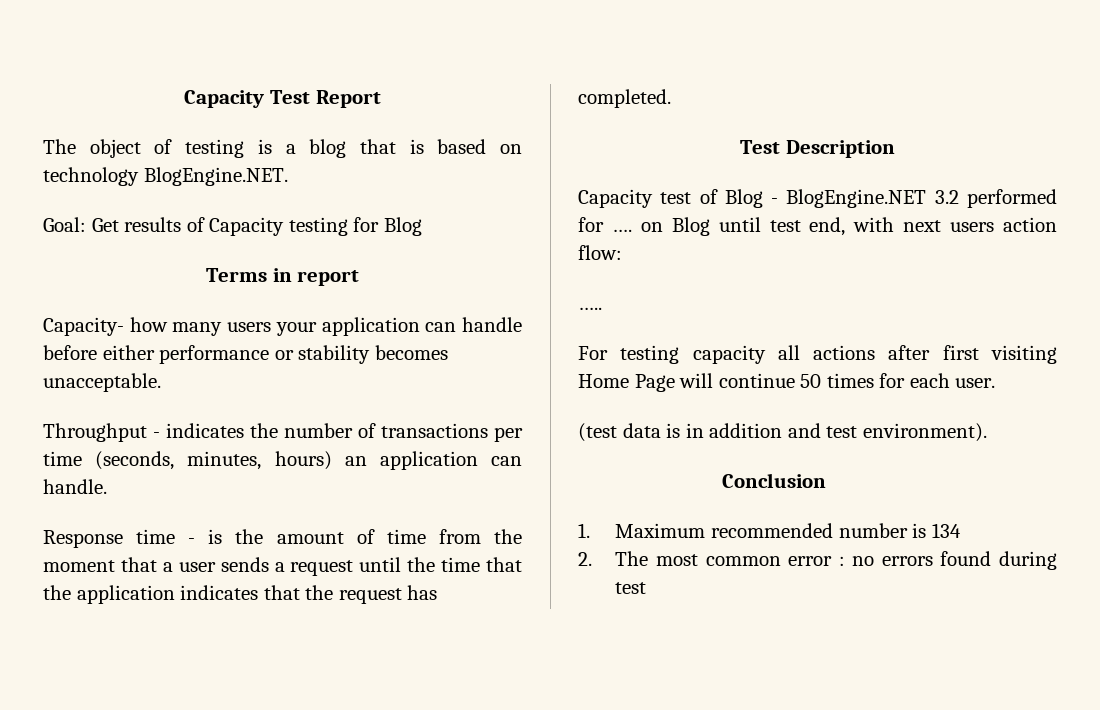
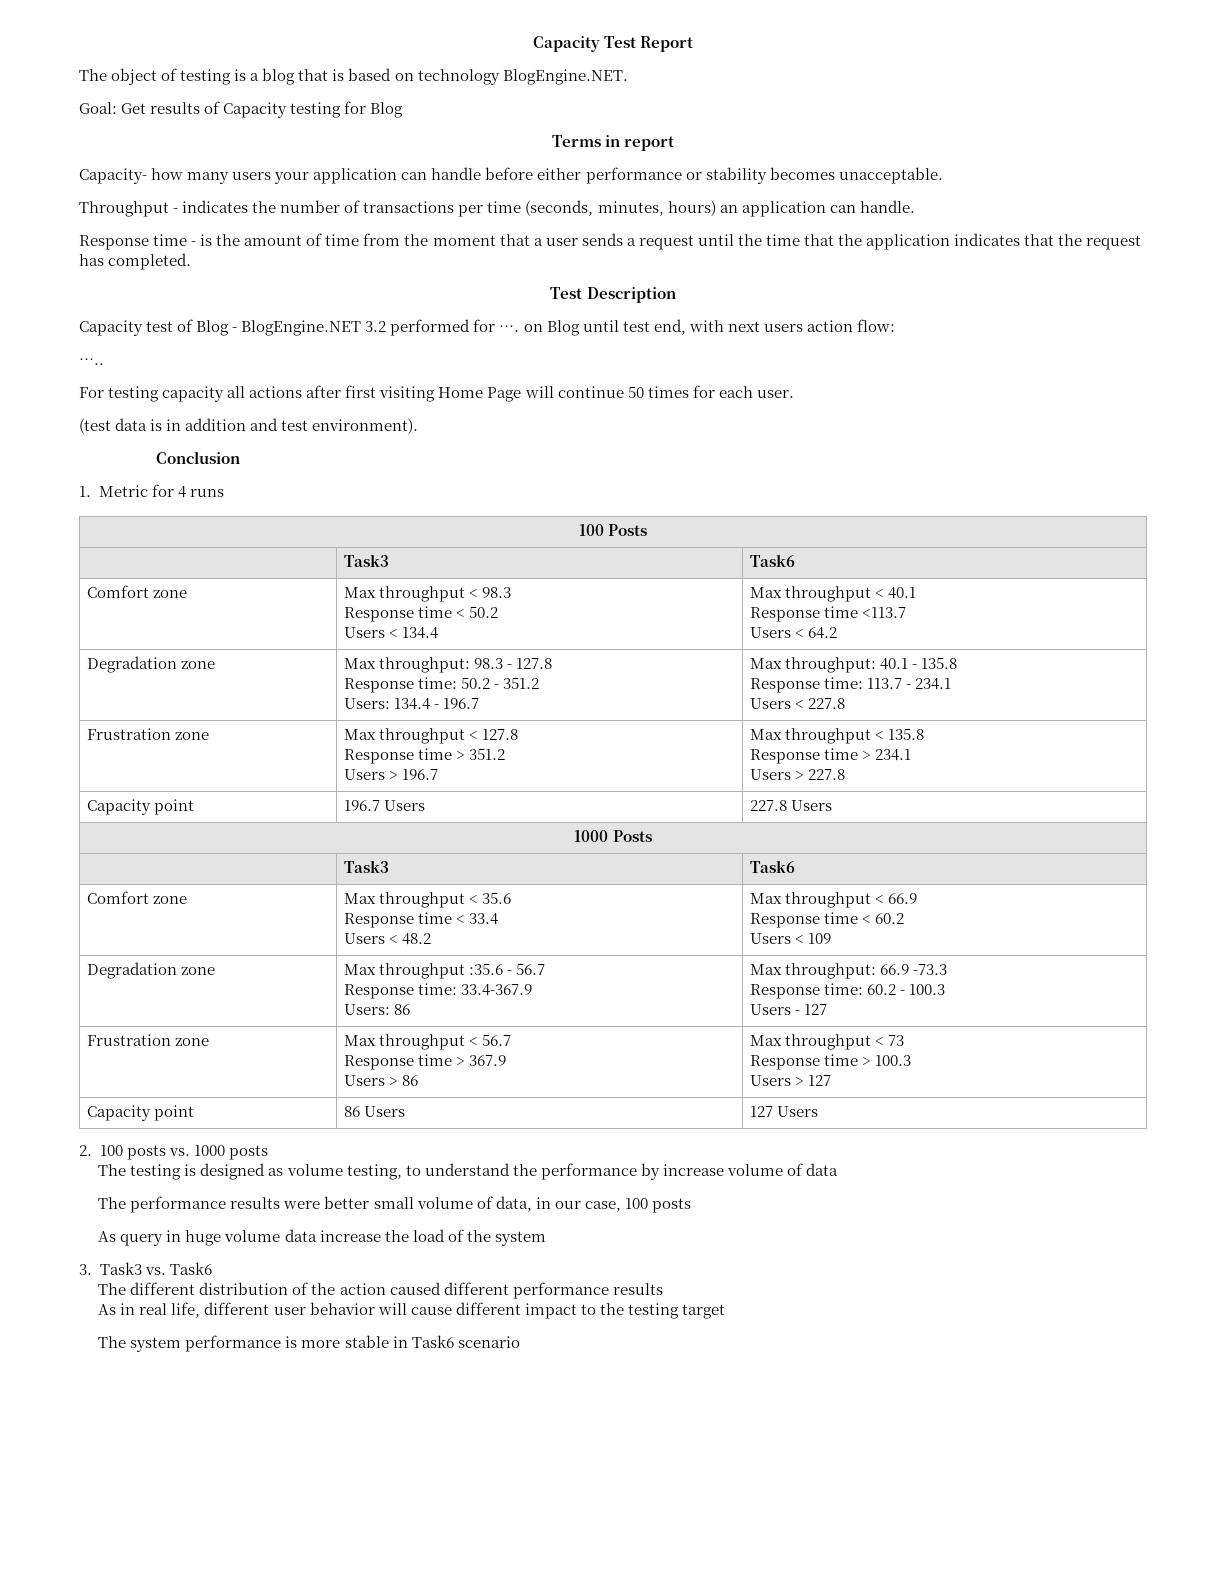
[615,523,961,538] [578,551,1057,570] [615,582,647,594] Maximum recommended number is 134 // 2. The most common error : no errors found during test -> [98,484,224,498] [578,524,648,536] [343,554,389,567] [749,554,795,567] [86,585,187,598] [343,586,511,602] [343,606,498,622] [343,627,438,639] [749,586,916,602] [749,606,906,622] [749,627,837,639] [86,656,215,673] [343,657,552,673] [343,677,539,693] [343,698,479,710] [749,657,957,673] [749,677,951,693] [749,698,845,709] [86,728,209,740] [343,728,518,744] [343,748,505,764] [343,769,438,780] [749,728,924,744] [749,748,911,764] [749,769,845,780] [86,799,194,815] [343,800,425,811] [749,800,832,811] [574,830,652,842] [343,860,389,873] [749,860,795,873] [86,891,187,904] [343,892,511,908] [343,912,498,928] [343,933,431,945] [749,892,917,908] [749,912,904,928] [749,933,831,944] [86,962,215,979] [343,963,545,979] [343,983,532,999] [343,1004,410,1015] [749,963,947,979] [749,983,945,999] [749,1004,827,1015] [86,1034,209,1046] [343,1034,511,1050] [343,1054,506,1070] [343,1075,418,1086] [749,1034,904,1050] [749,1054,911,1070] [749,1075,831,1086] [86,1105,194,1121] [343,1106,405,1117] [749,1106,818,1117] [79,1145,268,1160] [98,1163,839,1180] [98,1196,691,1213] [98,1229,546,1246] [79,1262,212,1275] [98,1282,663,1299] [98,1302,725,1319] [98,1335,520,1352] Metric for 4 runs // 100 Posts // | Task3 | Task6 // Comfort zone | Max throughput < 98.3 // Response time < 50.2 // Users < 134.4 | Max throughput < 40.1 // Response time <113.7 // Users < 64.2 // Degradation zone | Max throughput: 98.3 - 127.8 // Response time: 50.2 - 351.2 // Users: 134.4 - 196.7 | Max throughput: 40.1 - 135.8 // Response time: 113.7 - 234.1 // Users < 227.8 // Frustration zone | Max throughput < 127.8 // Response time > 351.2 // Users > 196.7 | Max throughput < 135.8 // Response time > 234.1 // Users > 227.8 // Capacity point | 196.7 Users | 227.8 Users // 1000 Posts // | Task3 | Task6 // Comfort zone | Max throughput < 35.6 // Response time < 33.4 // Users < 48.2 | Max throughput < 66.9 // Response time < 60.2 // Users < 109 // Degradation zone | Max throughput :35.6 - 56.7 // Response time: 33.4-367.9 // Users: 86 | Max throughput: 66.9 -73.3 // Response time: 60.2 - 100.3 // Users - 127 // Frustration zone | Max throughput < 56.7 // Response time > 367.9 // Users > 86 | Max throughput < 73 // Response time > 100.3 // Users > 127 // Capacity point | 86 Users | 127 Users // 2. 100 posts vs. 1000 posts // The testing is designed as volume testing, to understand the performance by increase volume of data // The performance results were better small volume of data, in our case, 100 posts // As query in huge volume data increase the load of the system // 3. Task3 vs. Task6 // The different distribution of the action caused different performance results // As in real life, different user behavior will cause different impact to the testing target // The system performance is more stable in Task6 scenario

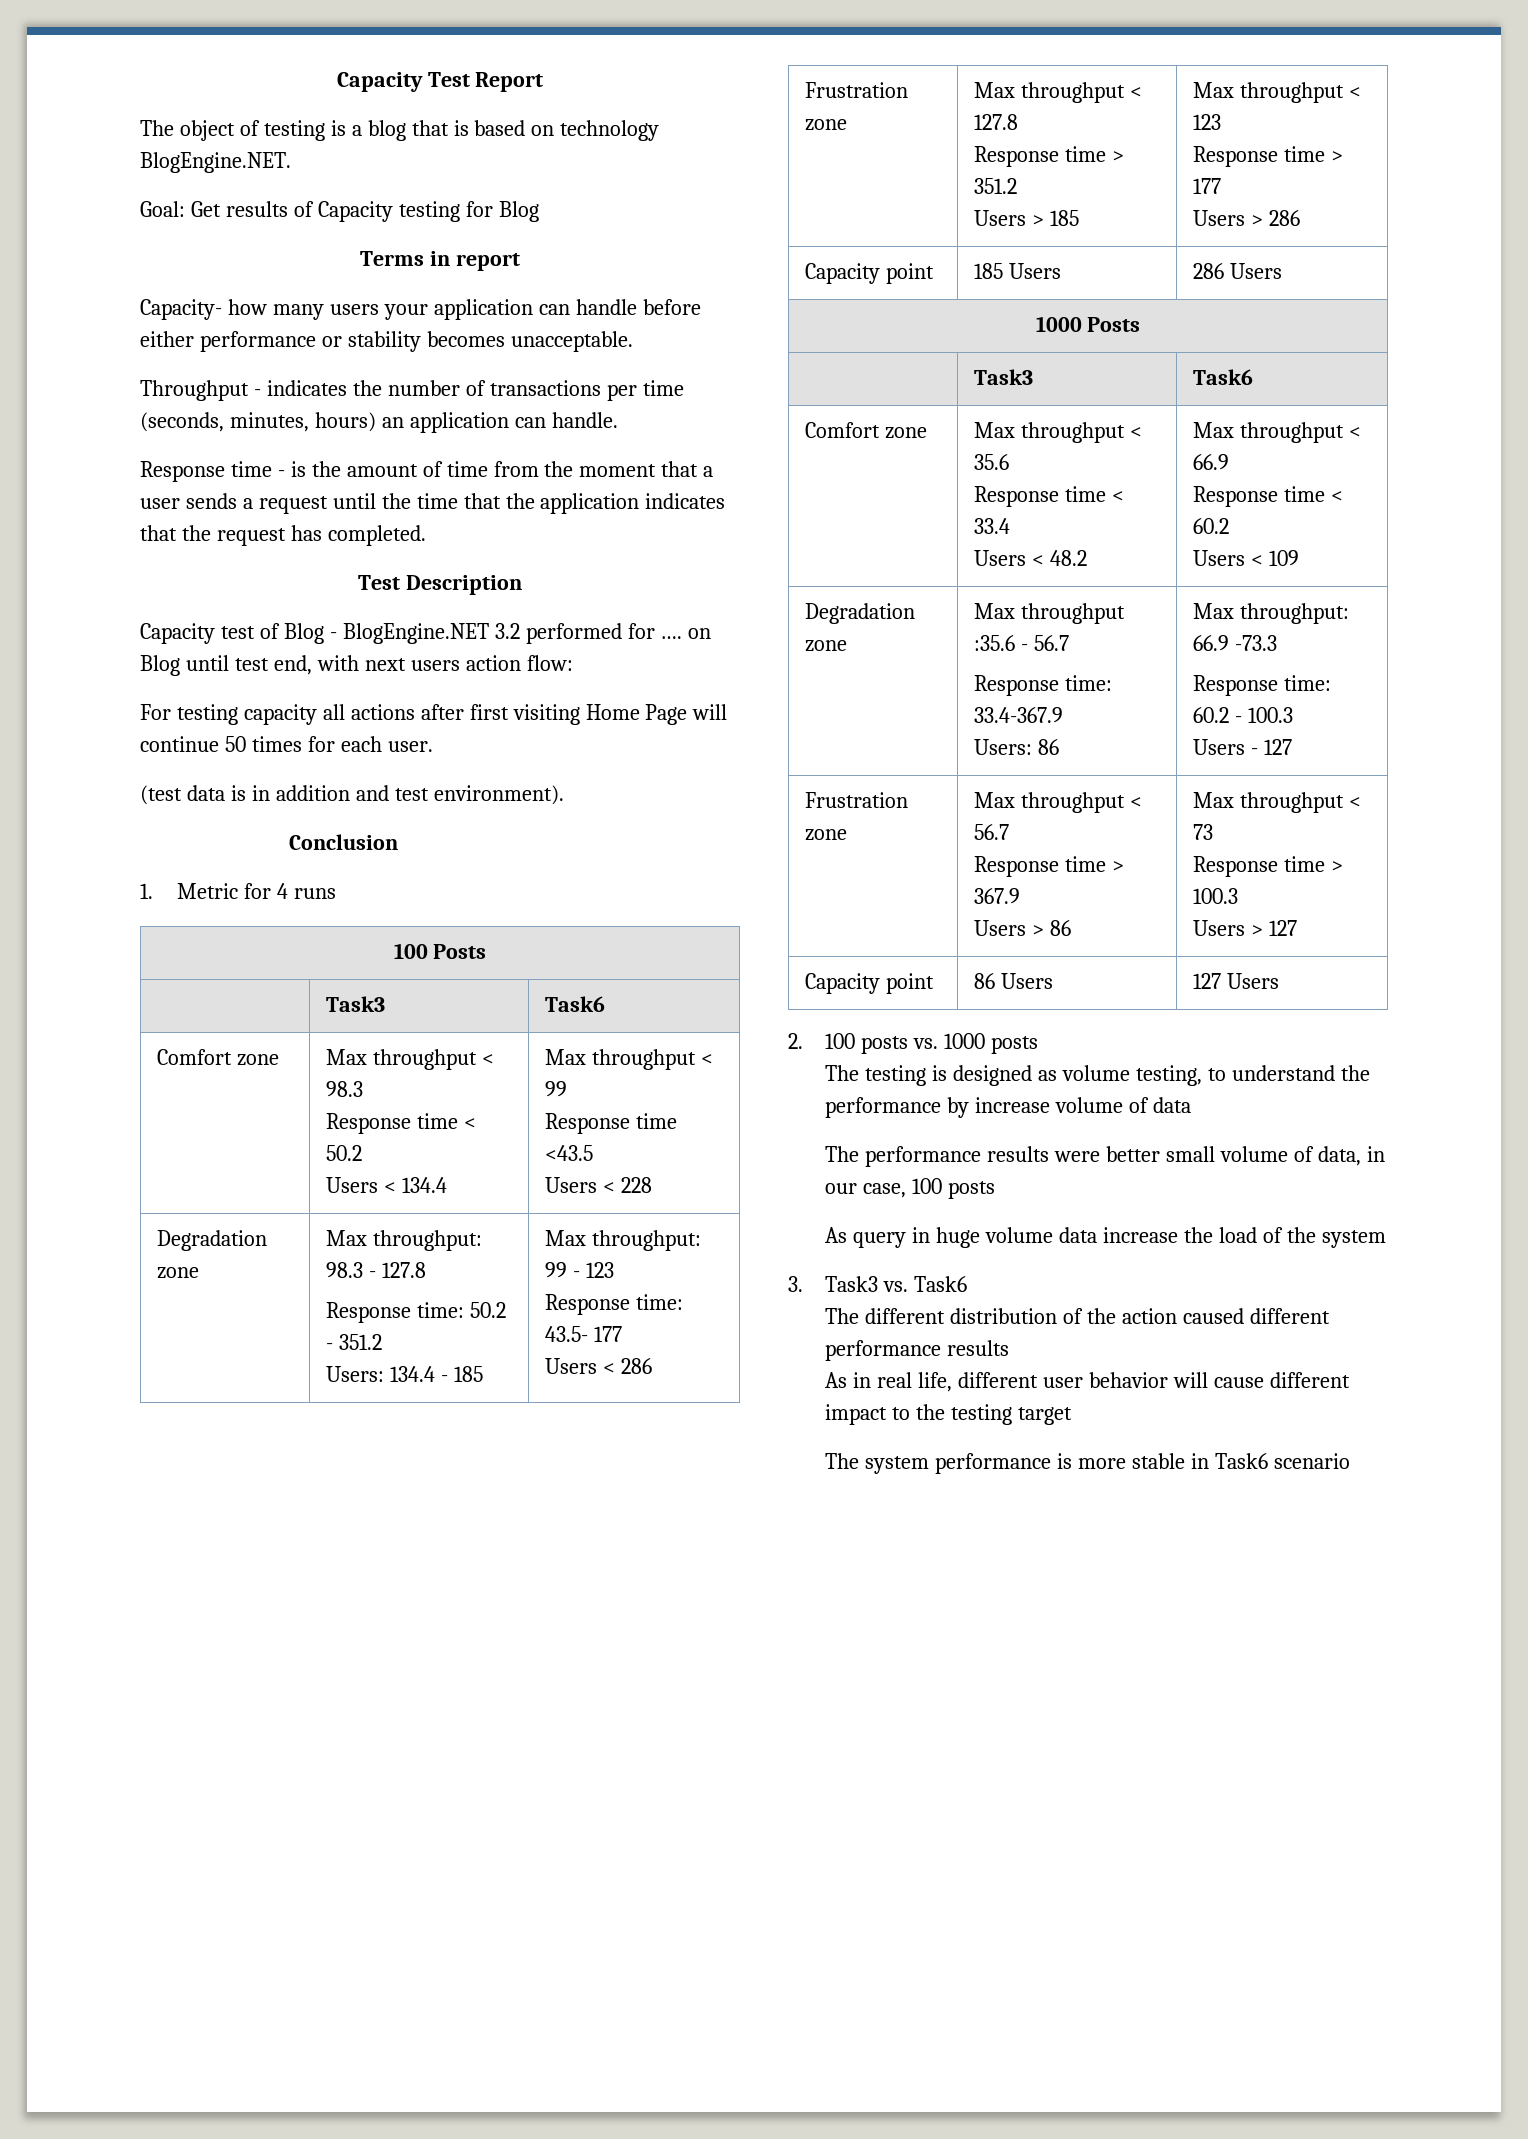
[79,358,104,365] // ….. -> (573, 663) none
[887,587,916,599] [749,606,906,622] [749,627,837,639] 40.1 // Response time <113.7 // Users < 64.2 -> [545,1081,568,1097] [545,1113,678,1134] [545,1145,594,1161] [545,1177,653,1193] 99 // Response time <43.5 // Users < 228
[442,698,479,709] [749,657,957,673] [749,677,951,693] [749,698,845,709] 196.7 | Max throughput: 40.1 - 135.8 // Response time: 113.7 - 234.1 // Users < 227.8 -> [454,1366,484,1382] [545,1230,702,1251] [545,1262,615,1278] [545,1294,684,1315] [545,1326,623,1342] [545,1358,653,1374] 185 | Max throughput: 99 - 123 // Response time: 43.5- 177 // Users < 286
[401,769,438,780] [749,728,924,744] [749,748,911,764] [749,769,845,780] [86,799,194,815] [343,800,425,811] [749,800,787,811] 196.7 | Max throughput < 135.8 // Response time > 234.1 // Users > 227.8 // Capacity point | 196.7 Users | 227.8 -> [1050,210,1080,226] [1193,82,1362,103] [1193,114,1222,130] [1193,146,1344,167] [1193,178,1222,194] [1193,210,1301,226] [805,263,935,284] [974,263,1062,279] [1193,263,1225,279] 185 | Max throughput < 123 // Response time > 177 // Users > 286 // Capacity point | 185 Users | 286

